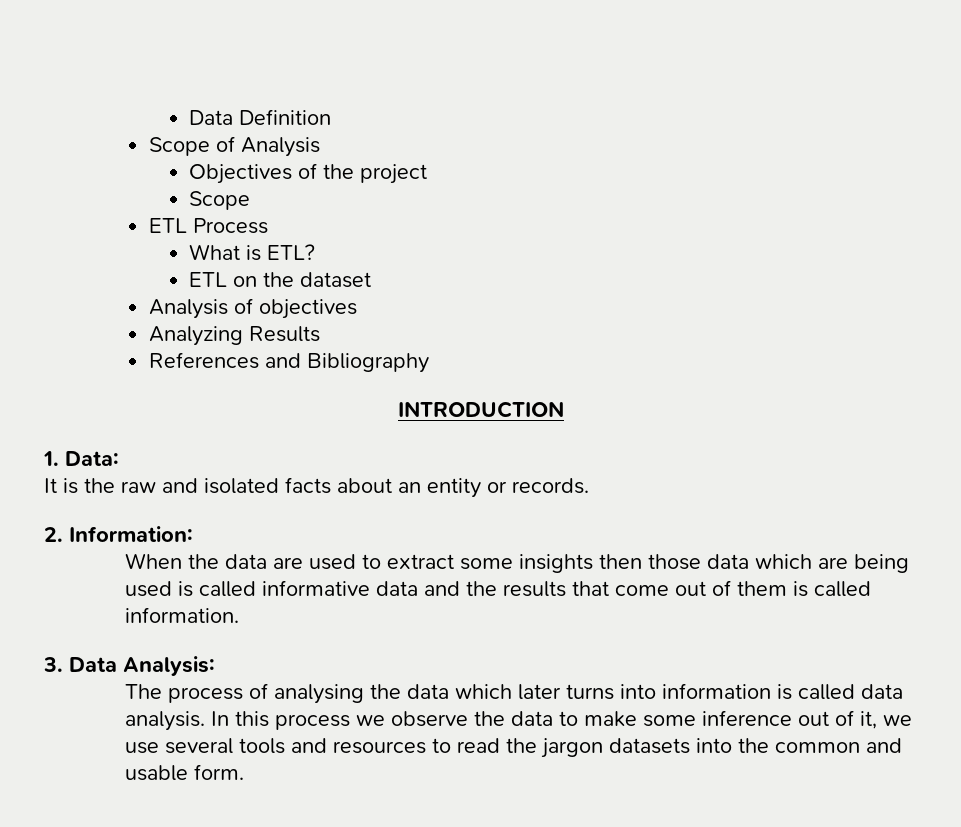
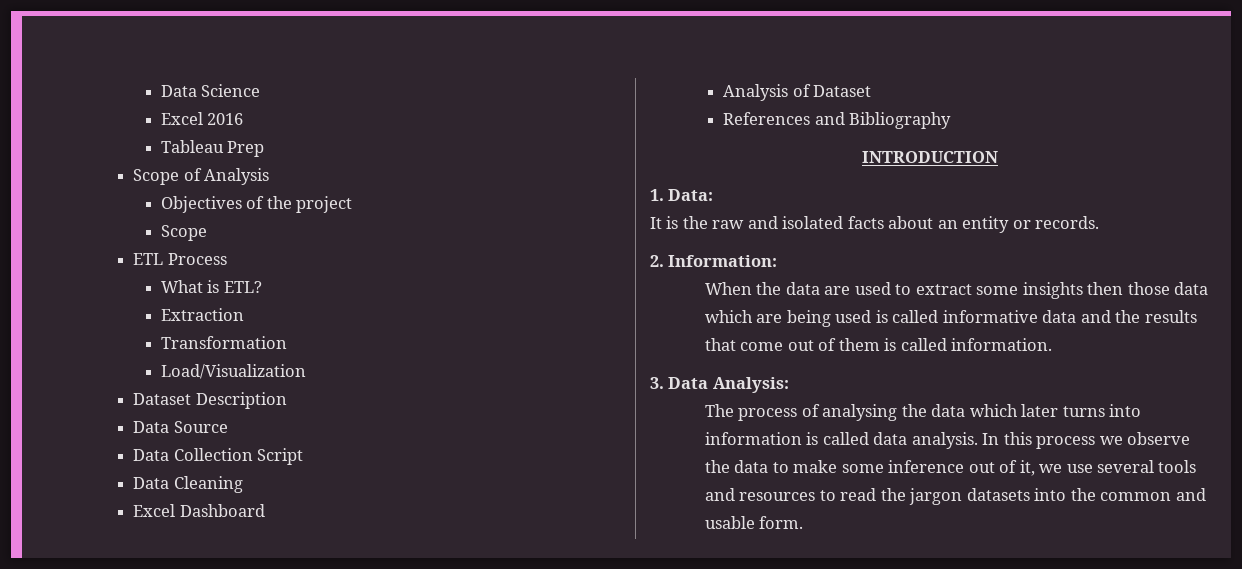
[189,109,332,125] Data Definition -> [160,84,261,97] [160,112,244,125] [160,140,265,157] Data Science // Excel 2016 // Tableau Prep
[189,272,372,288] ETL on the dataset -> [160,308,244,321] [160,336,287,349] [160,364,306,379] [133,392,287,409] [133,421,228,433] [133,448,304,465] [133,476,243,493] [133,504,265,517] Extraction // Transformation // Load/Visualization // Dataset Description // Data Source // Data Collection Script // Data Cleaning // Excel Dashboard
[259,299,358,319] [149,326,321,346] objectives // Analyzing Results -> [813,85,872,97] Dataset

